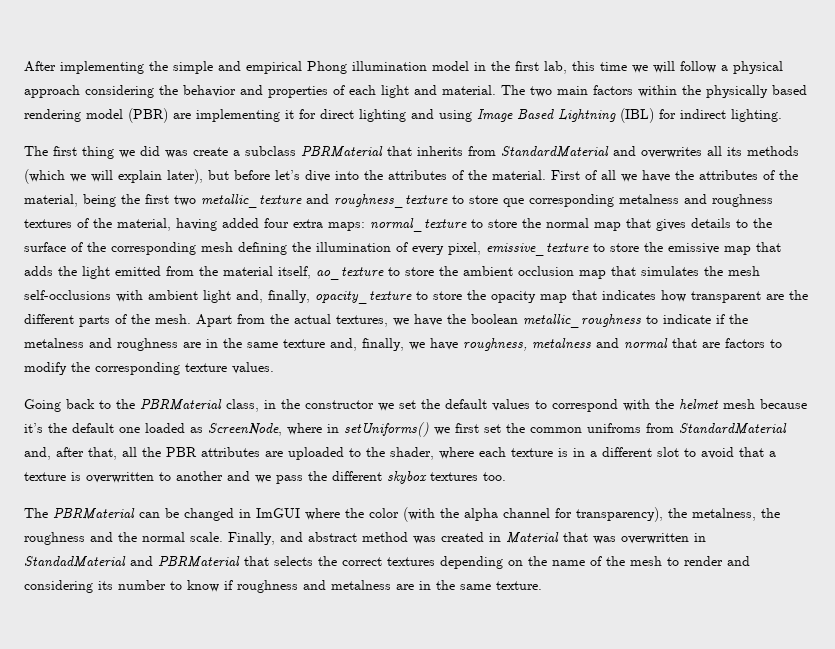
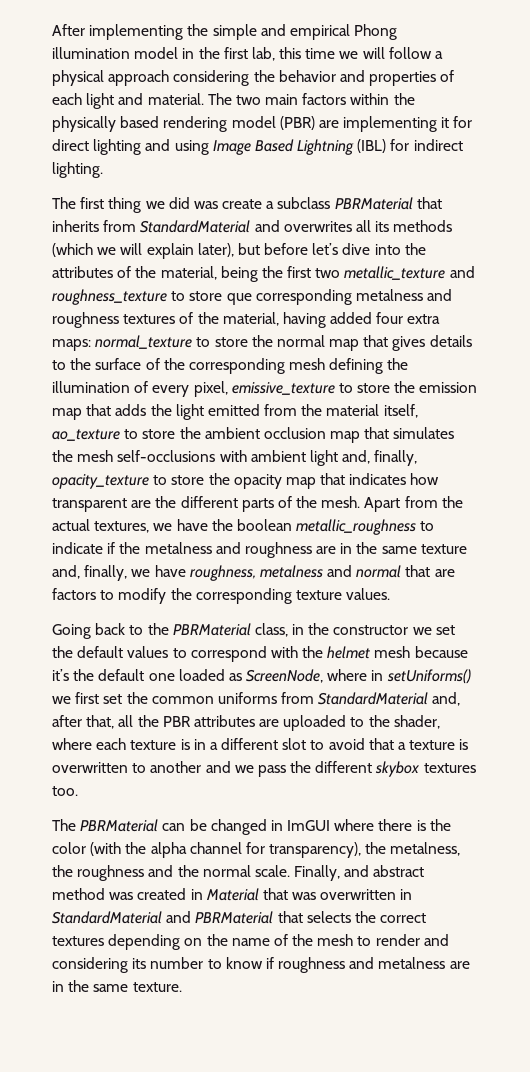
[492,170,798,182] material. First of all we have the attributes of the -> (157, 272) none
[668,243,719,254] emissive -> [419,382,478,393] emission
[587,423,641,433] unifroms -> [217,692,277,704] uniforms
(340, 514) none -> [378,819,426,831] there is
[24,556,126,568] StandadMaterial -> [52,911,162,924] StandardMaterial

